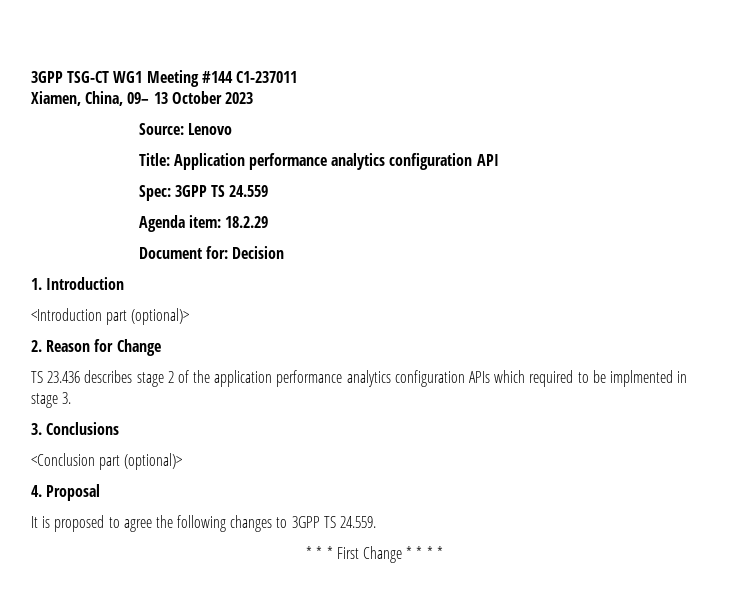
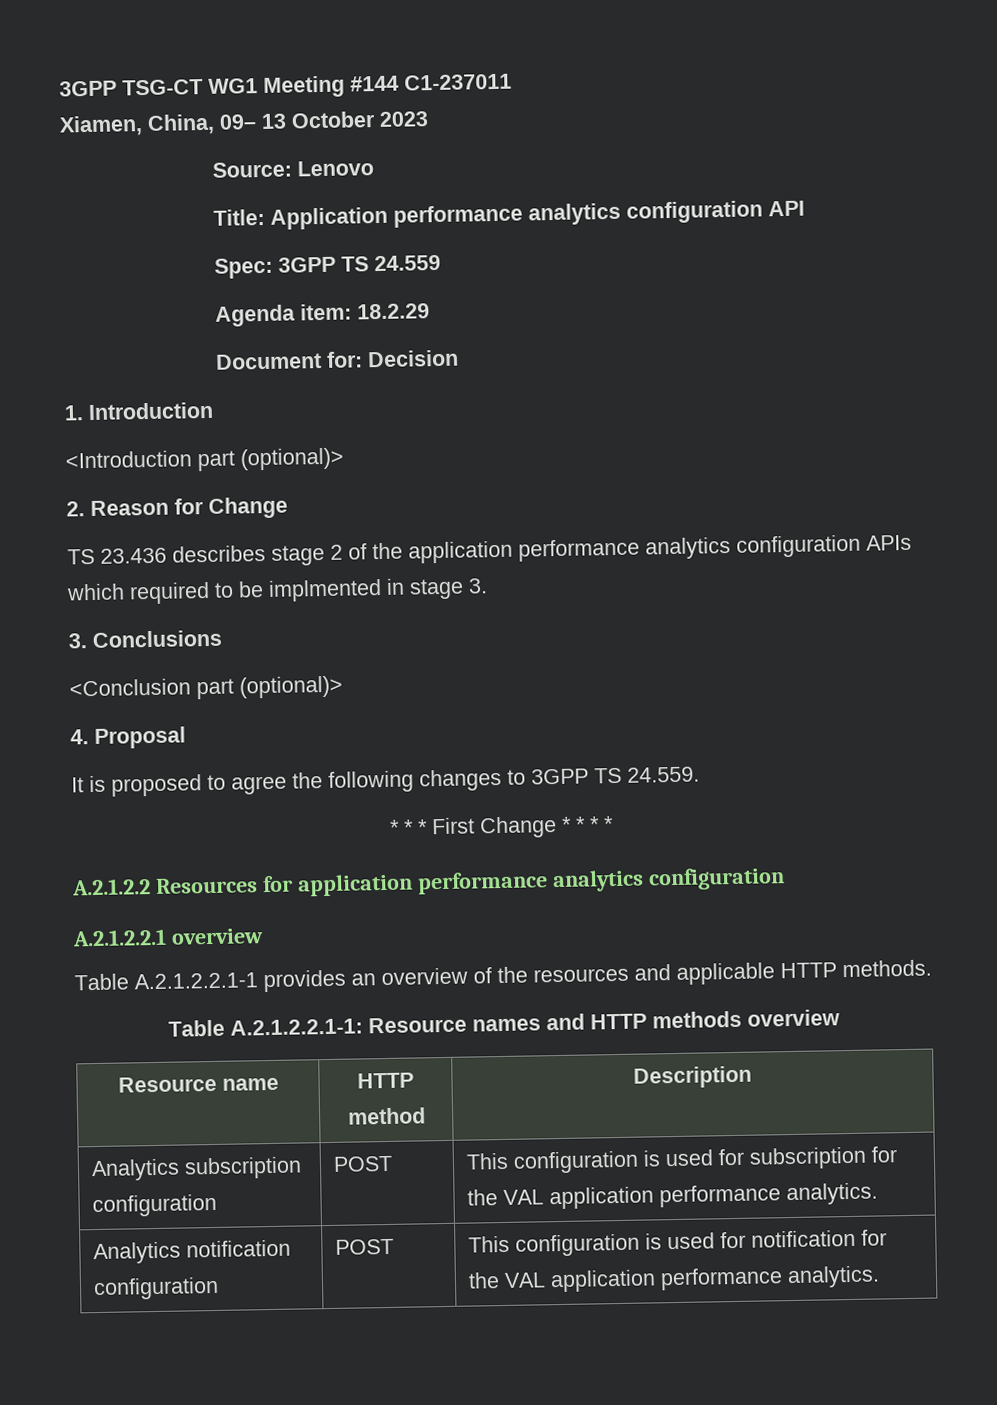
(443, 552) none -> [71,867,785,897] [72,928,264,947] [74,959,932,993] [168,1009,840,1037] [117,1075,279,1093] [357,1072,414,1089] [346,1107,426,1125] [633,1065,752,1089] [91,1156,303,1182] [92,1193,218,1218] [333,1155,394,1172] [466,1146,899,1174] [467,1182,879,1210] [93,1239,292,1265] [93,1276,220,1301] [335,1238,395,1255] [468,1229,888,1257] [468,1265,881,1293] // A.2.1.2.2 Resources for application performance analytics configuration // A.2.1.2.2.1 overview // Table A.2.1.2.2.1-1 provides an overview of the resources and applicable HTTP methods. // Table A.2.1.2.2.1-1: Resource names and HTTP methods overview // Resource name | HTTP method | Description // Analytics subscription configuration | POST | This configuration is used for subscription for the VAL application performance analytics. // Analytics notification configuration | POST | This configuration is used for notification for the VAL application performance analytics.

